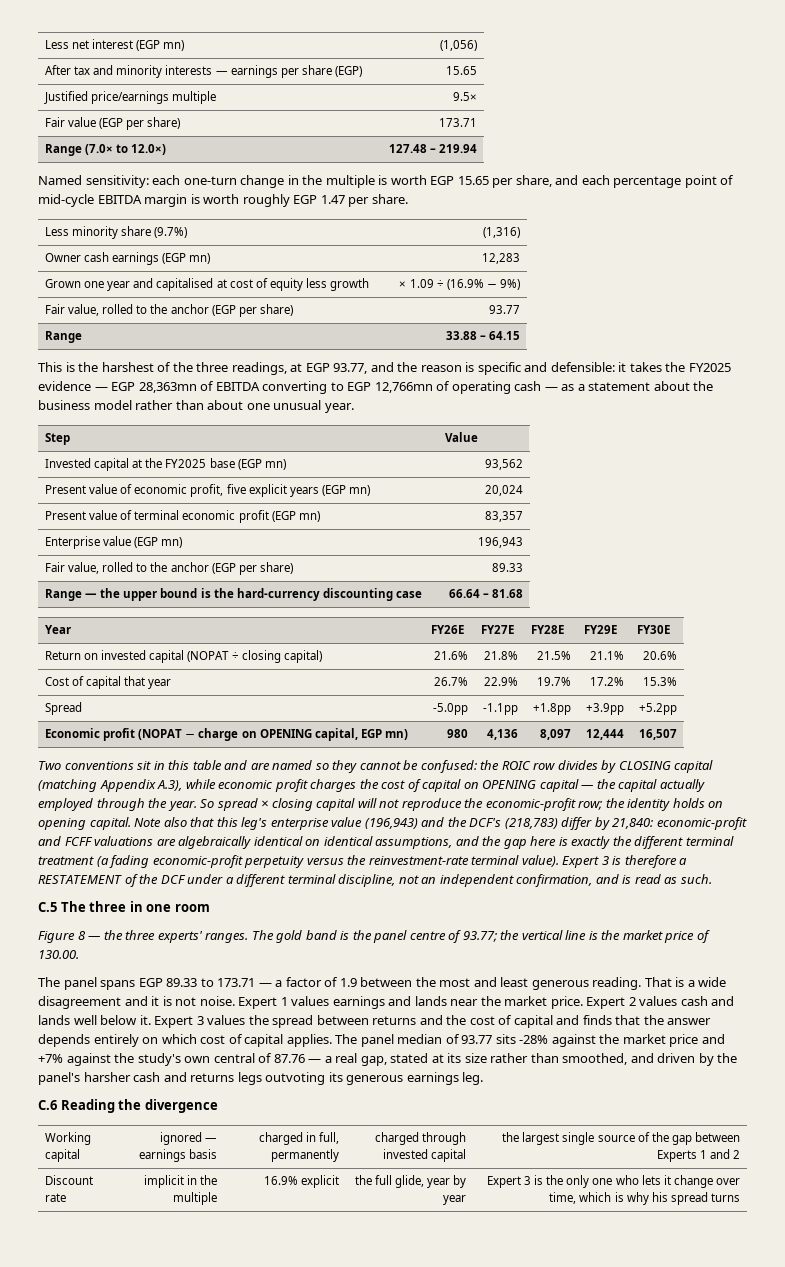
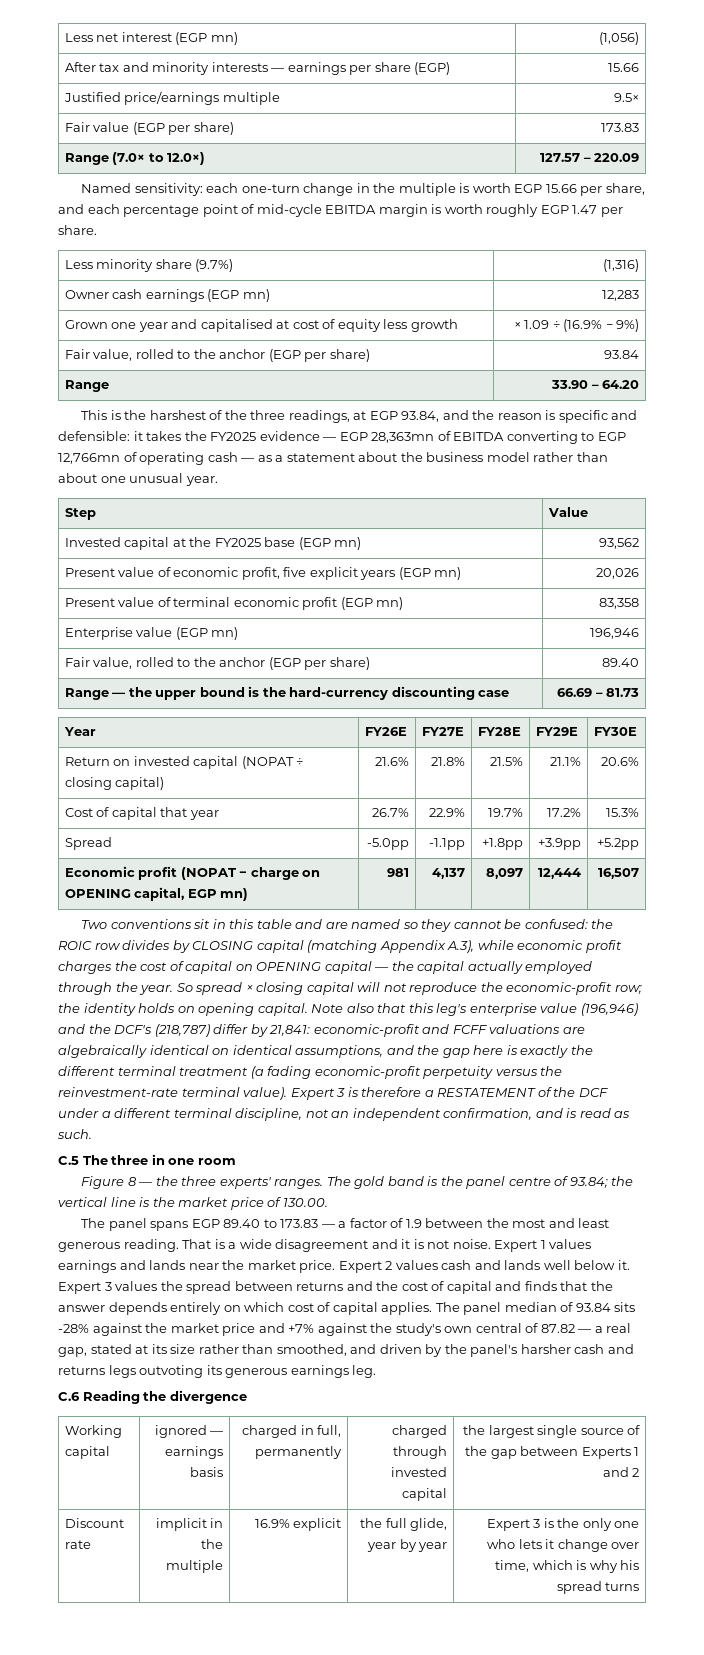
[446,66,478,75] 15.65 -> [608,63,640,72] 15.66
[439,118,478,127] 173.71 -> [601,123,640,132] 173.83
[388,144,478,153] 127.48 – 219.94 -> [540,153,640,162] 127.57 – 220.09
[457,176,489,185] 15.65 -> [545,184,577,193] 15.66
[489,305,521,314] 93.77 -> [604,350,640,359] 93.84
[445,331,521,340] 33.88 – 64.15 -> [551,380,640,389] 33.90 – 64.20
[333,363,368,374] 93.77, -> [401,411,440,422] 93.84,
[485,485,524,496] 20,024 -> [596,568,640,579] 20,026
[485,511,524,522] 83,357 -> [599,598,640,609] 83,358
[478,537,524,548] [44,562,293,575] [492,563,524,572] 196,943 // Fair value, rolled to the anchor (EGP per share) | 89.33 -> [590,628,640,639] [64,657,370,670] [602,658,640,667] 196,946 // Fair value, rolled to the anchor (EGP per share) | 89.40
[448,589,524,598] 66.64 – 81.68 -> [557,688,640,697] 66.69 – 81.73
[447,729,469,738] [487,729,519,740] 980 | 4,136 -> [387,868,410,877] [432,868,466,879] 981 | 4,137
[364,818,418,829] (196,943) -> [580,1003,638,1016] (196,946)
[504,818,558,829] (218,783) -> [154,1024,210,1037] (218,787)
[612,818,654,829] 21,840: -> [269,1025,311,1036] 21,841:
[462,931,497,942] 93.77; -> [569,1177,608,1188] 93.84;
[166,978,256,987] 89.33 to 173.71 -> [223,1219,319,1228] 89.40 to 173.83
[461,1035,493,1044] 93.77 -> [575,1303,611,1312] 93.84
[273,1054,305,1063] 87.76 -> [540,1324,575,1333] 87.82

